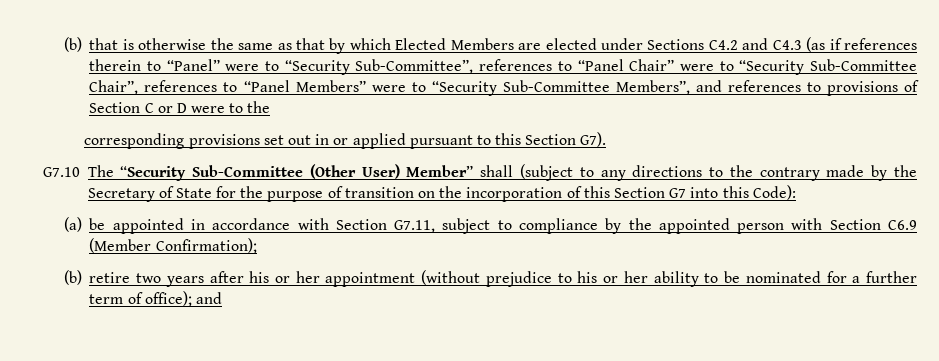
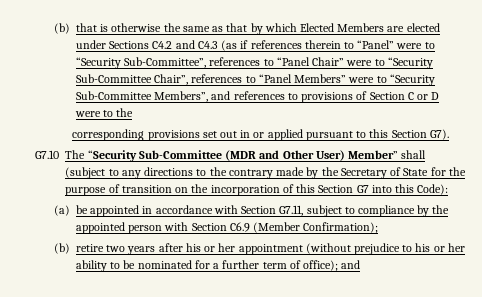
[309,164,356,179] (Other -> [225,150,314,161] (MDR and Other

